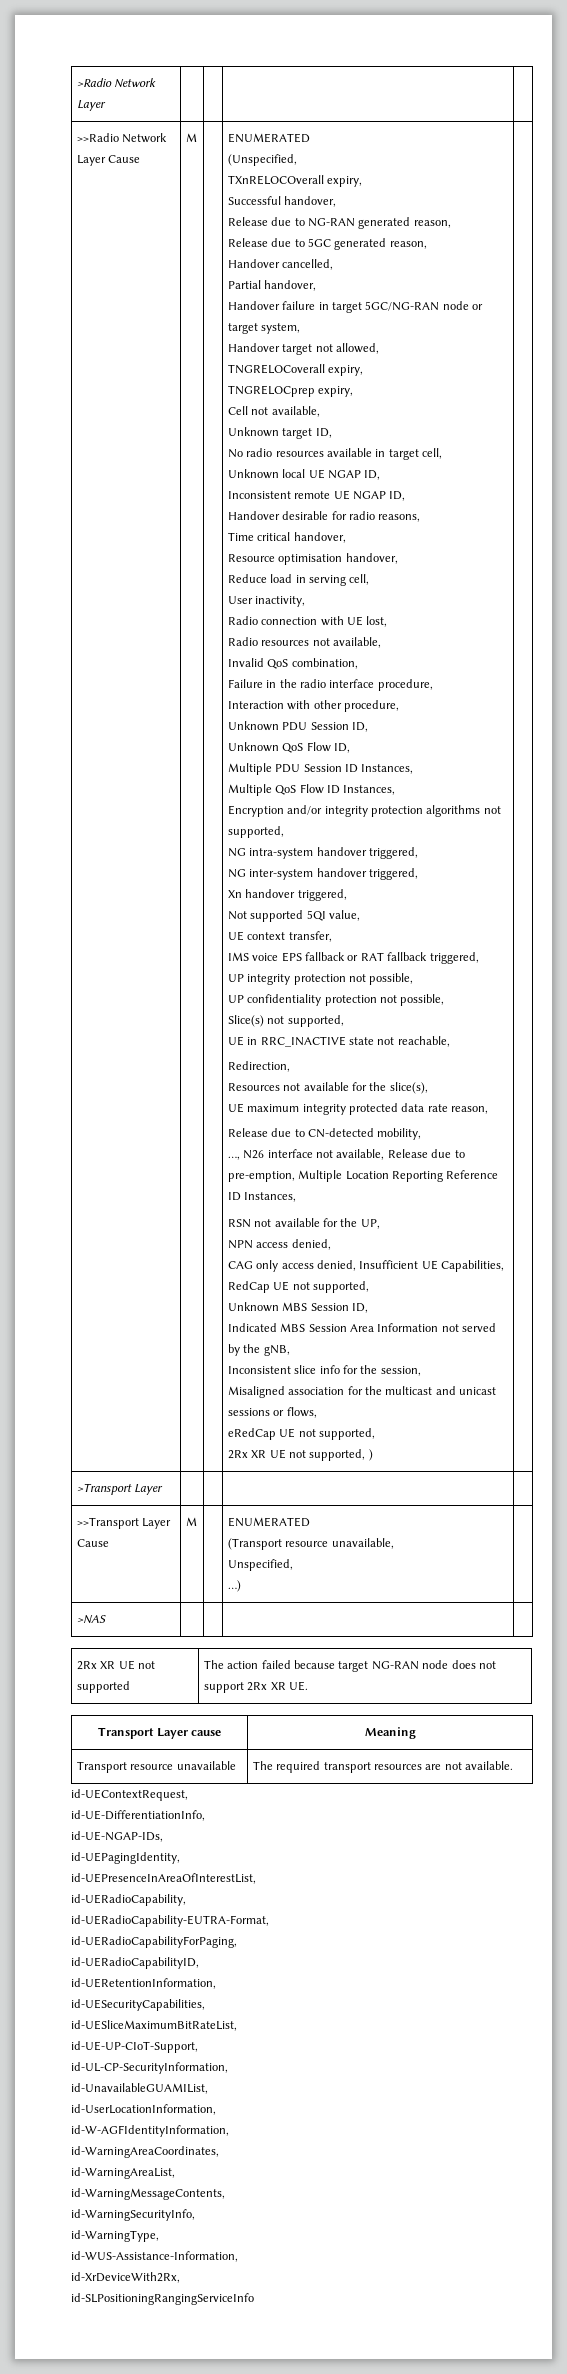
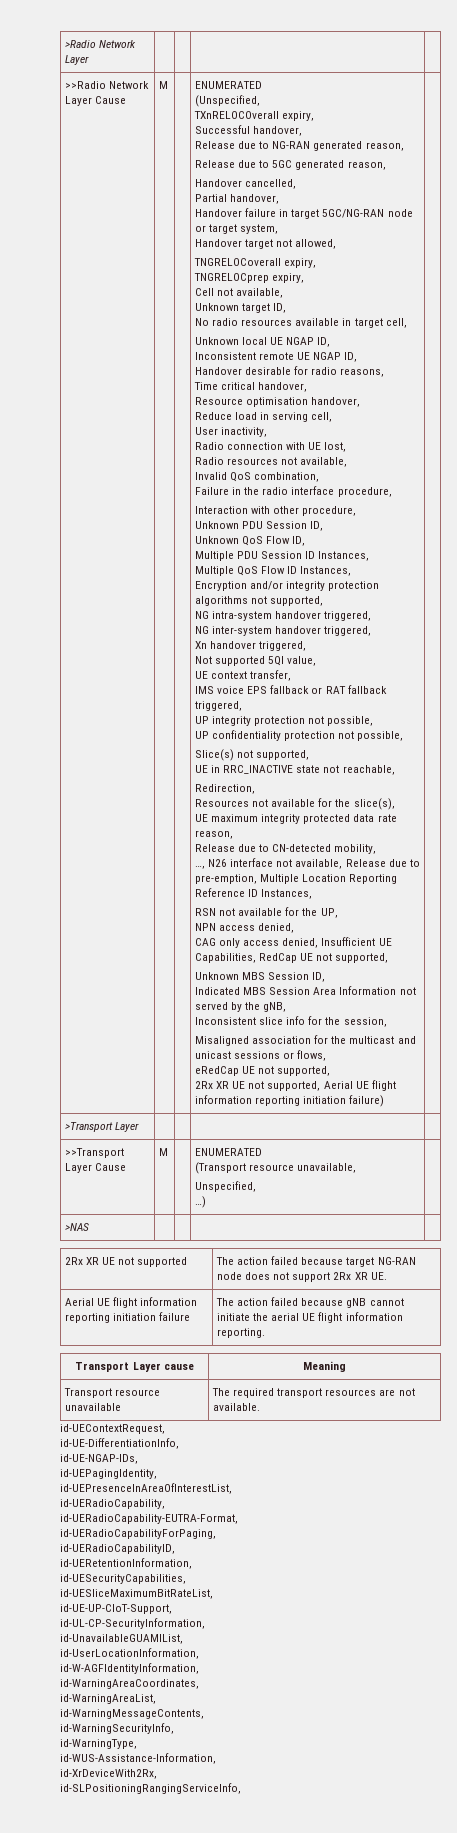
[368,1449,373,1461] ) -> [323,1080,396,1091] [194,1095,385,1107] Aerial UE flight information reporting initiation failure)
(309, 1686) none -> [64,1297,198,1308] [64,1312,191,1323] [215,1297,404,1308] [216,1312,403,1323] [216,1328,265,1338] // Aerial UE flight information reporting initiation failure | The action failed because gNB cannot initiate the aerial UE flight information reporting.
[71,2293,254,2305] id-SLPositioningRangingServiceInfo -> [60,1783,241,1794] id-SLPositioningRangingServiceInfo,

